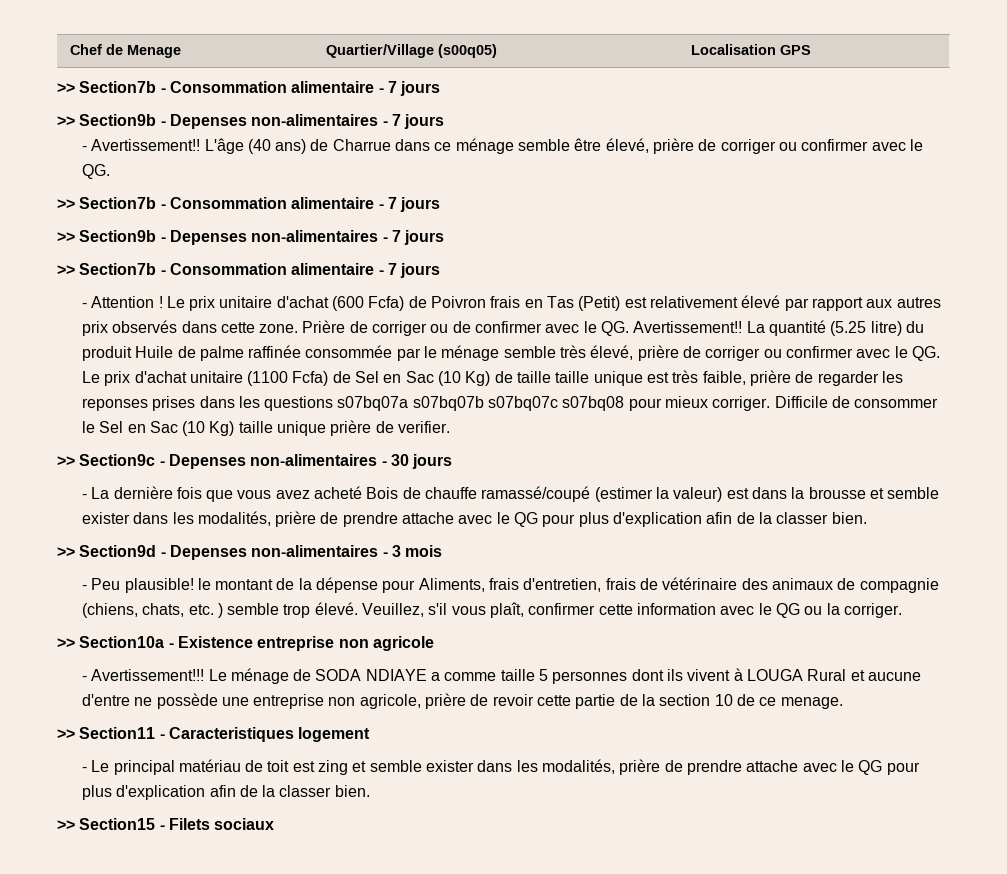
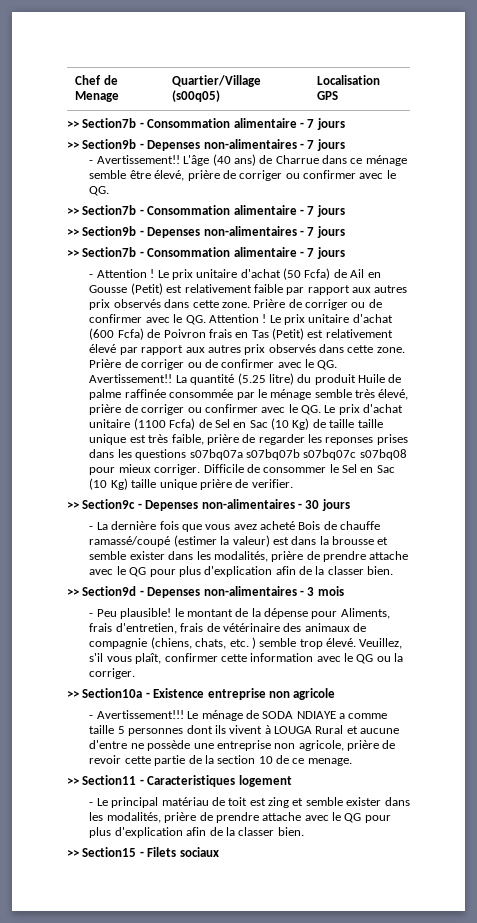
(329, 302) none -> [283,268,381,280] [89,283,408,295] [89,299,382,310] [89,314,393,325] (50 Fcfa) de Ail en Gousse (Petit) est relativement faible par rapport aux autres prix observés dans cette zone. Prière de corriger ou de confirmer avec le QG. Attention ! Le prix unitaire d'achat

